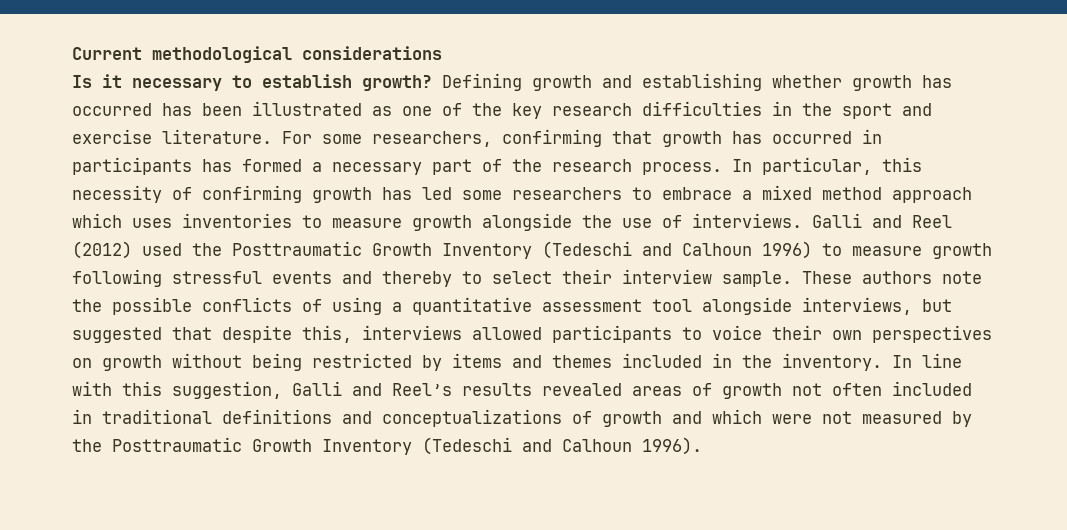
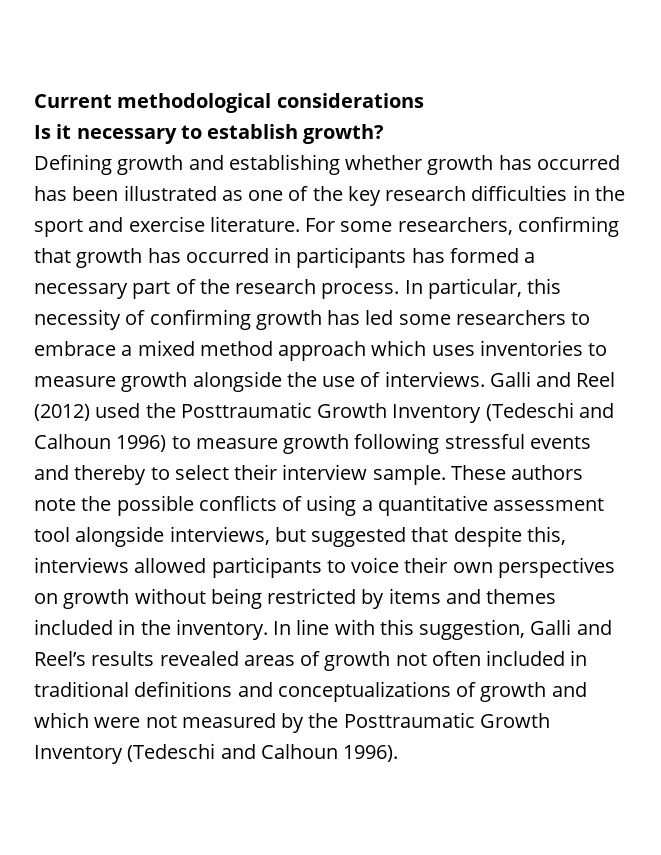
(432, 83) none -> (385, 134) //

